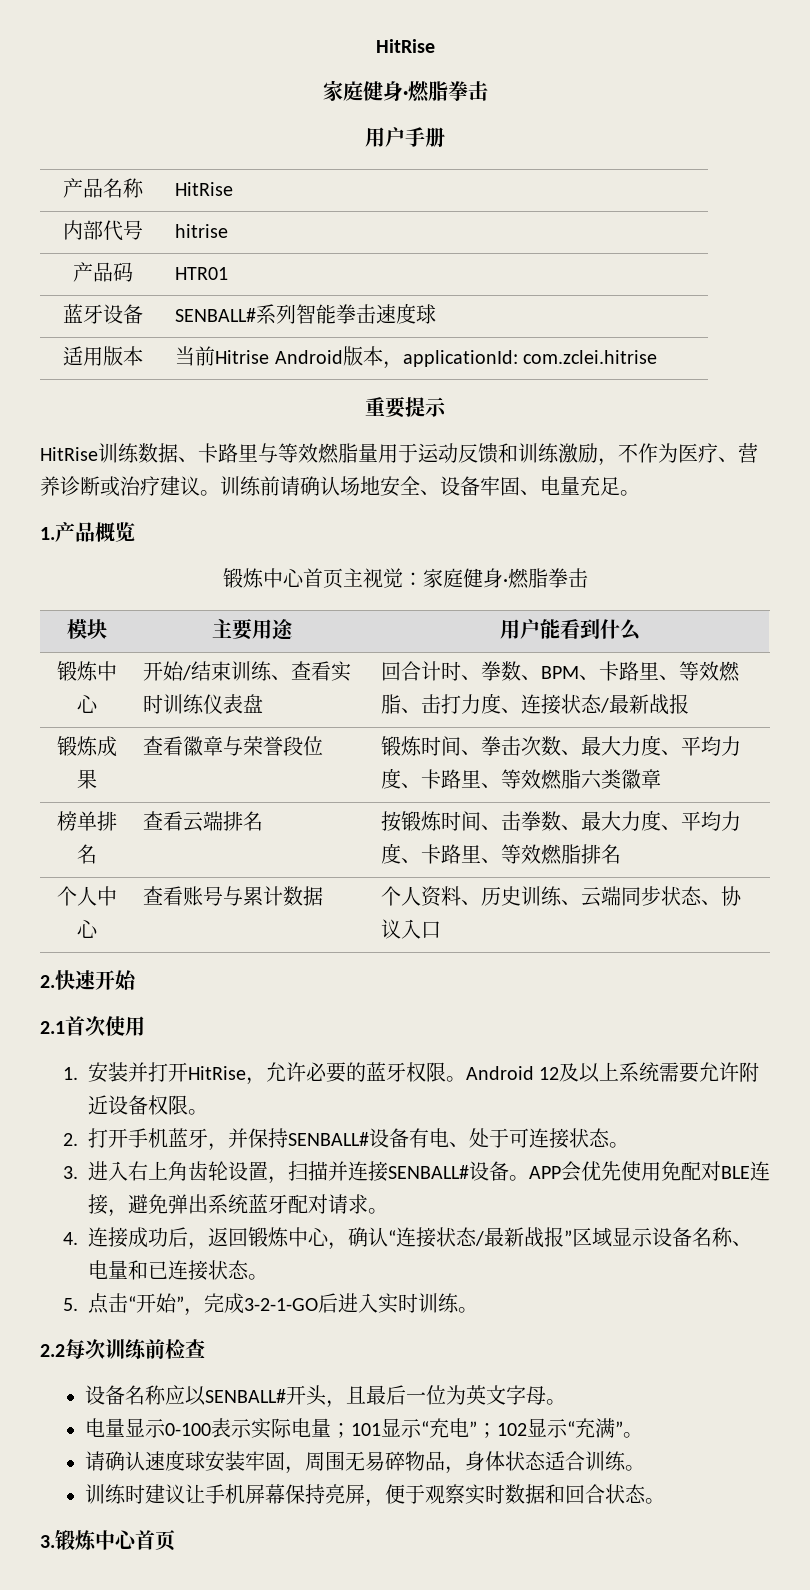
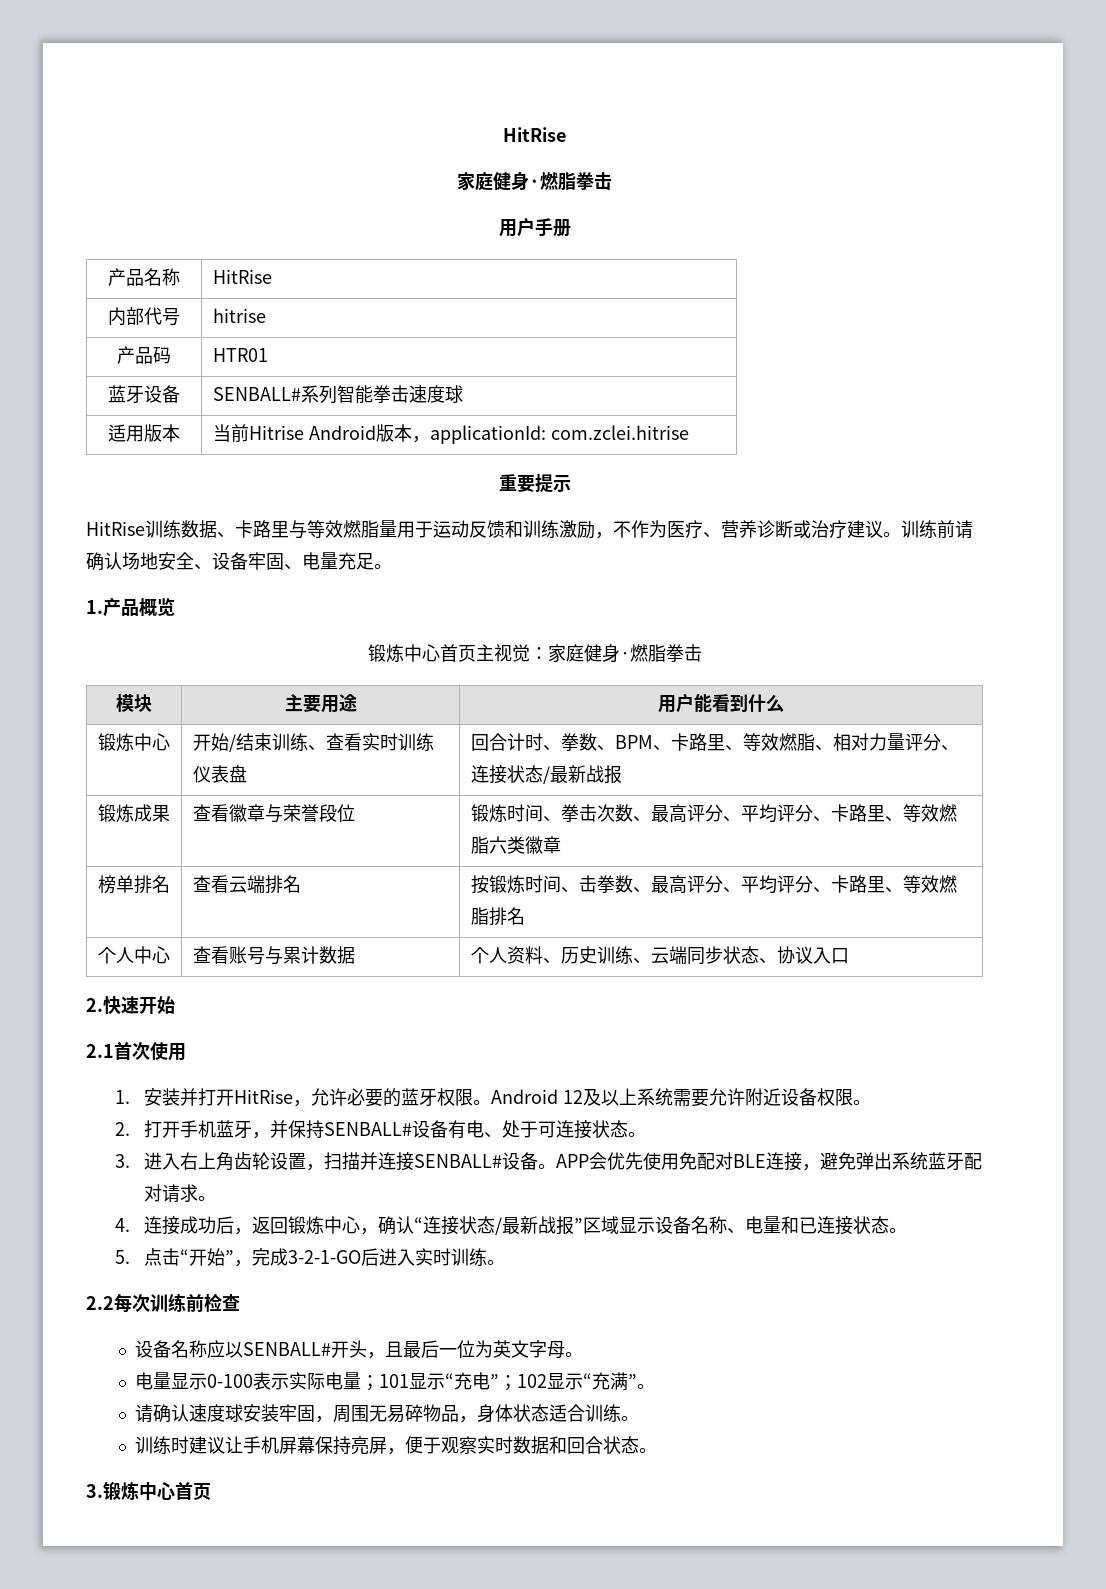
[421,693,502,714] 击打力度 -> [832,733,941,751] 相对力量评分
[601,735,742,756] [381,768,402,789] 大力度、平均力度 -> [668,804,813,823] 高评分、平均评分
[601,810,742,831] [381,843,402,864] 大力度、平均力度 -> [668,875,813,894] 高评分、平均评分

